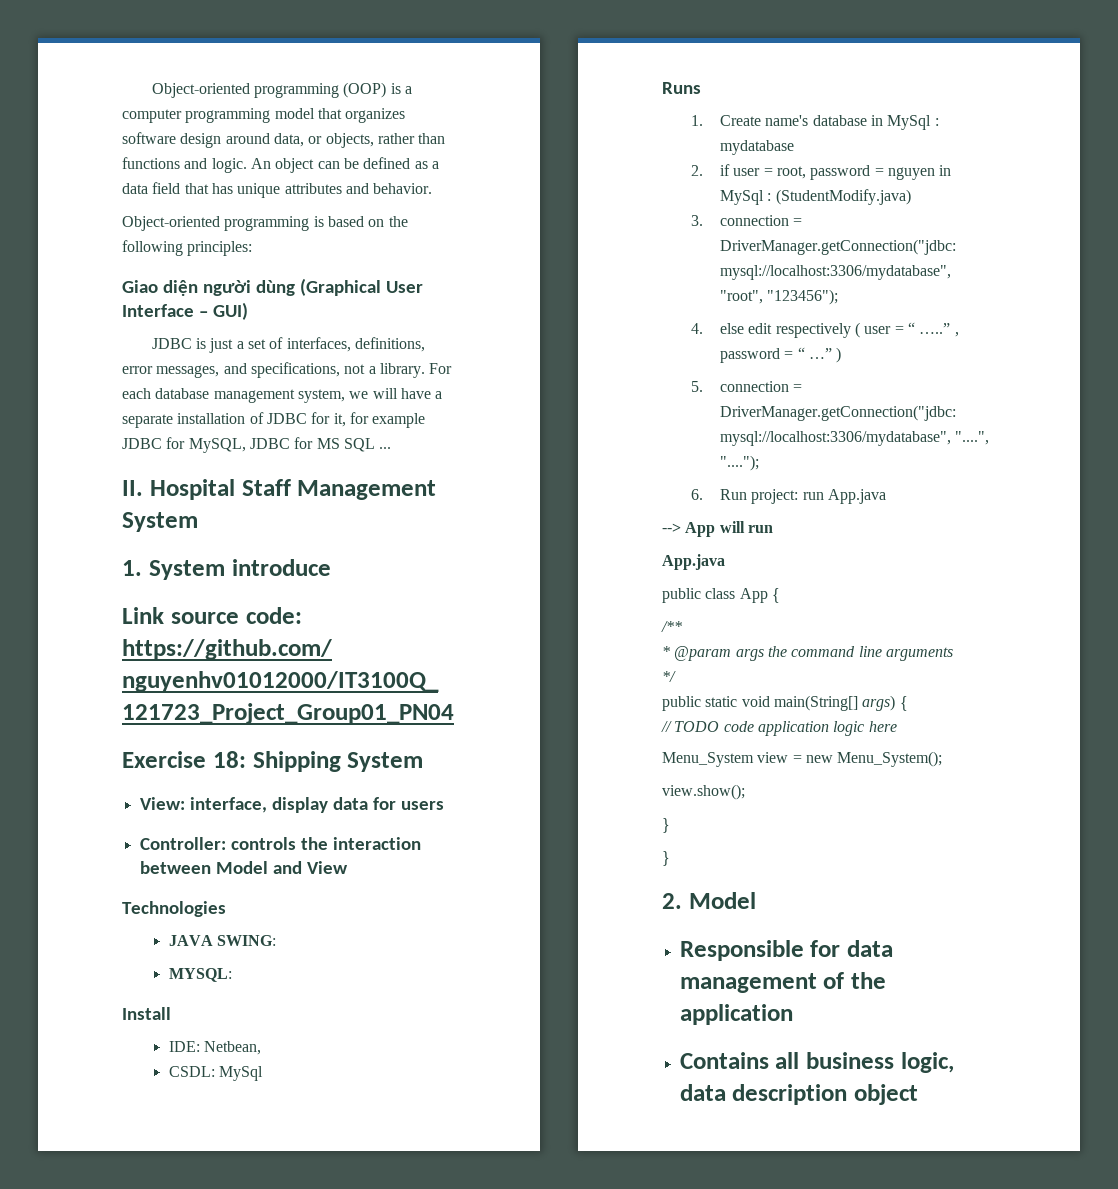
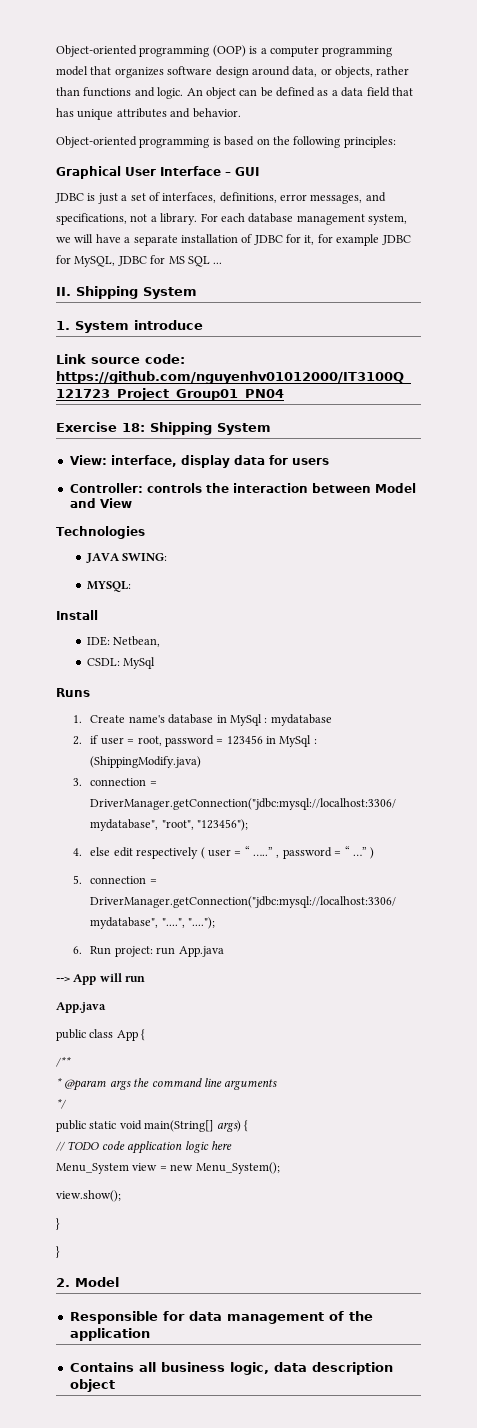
[122,278,381,296] Giao diện người dùng (Graphical -> [56,166,121,179] Graphical
[212,302,248,320] GUI) -> [235,167,259,176] GUI
[149,479,437,500] Hospital Staff Management -> [76,286,138,299] Shipping
[888,165,952,180] [720,189,911,205] nguyen in MySql : (StudentModify.java) -> [226,735,317,747] [90,756,202,768] 123456 in MySql : (ShippingModify.java)

